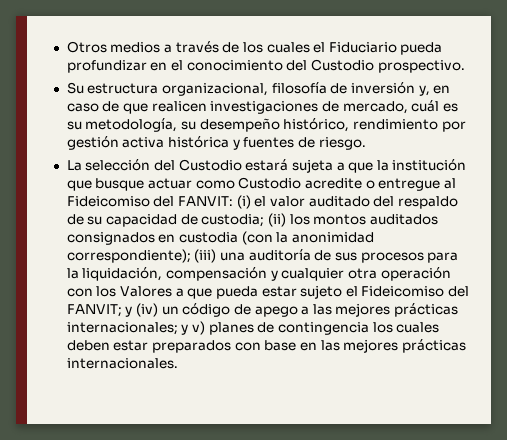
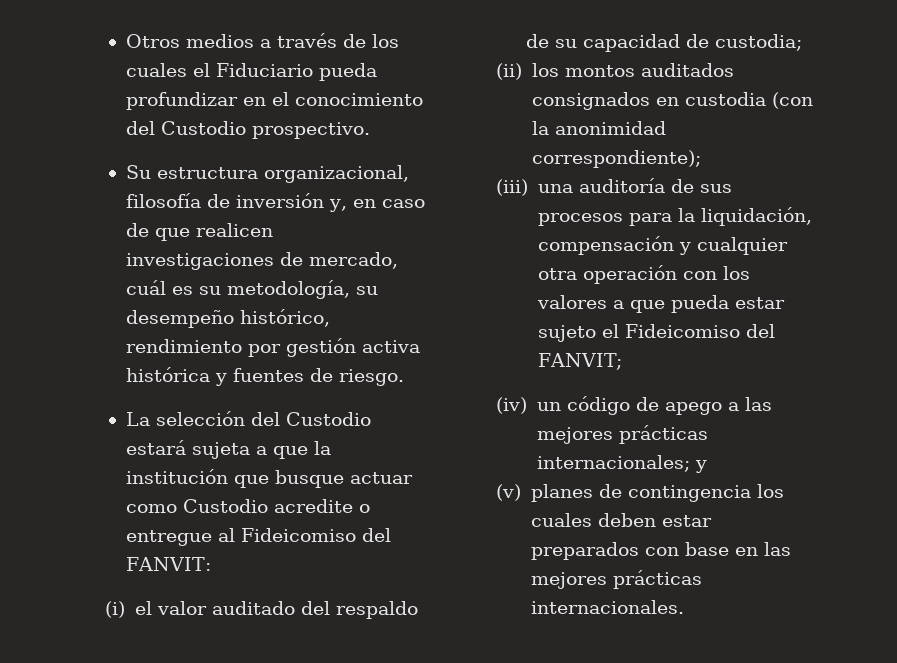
(233, 201) none -> (211, 564) //
(265, 220) none -> (802, 42) //
(191, 256) none -> (701, 159) //
[119,286,172,297] Valores -> [536,295,607,309] valores
[125,306,133,317] y -> (623, 361) //
[191,321,205,335] v) -> [496,484,522,501] // (v)

